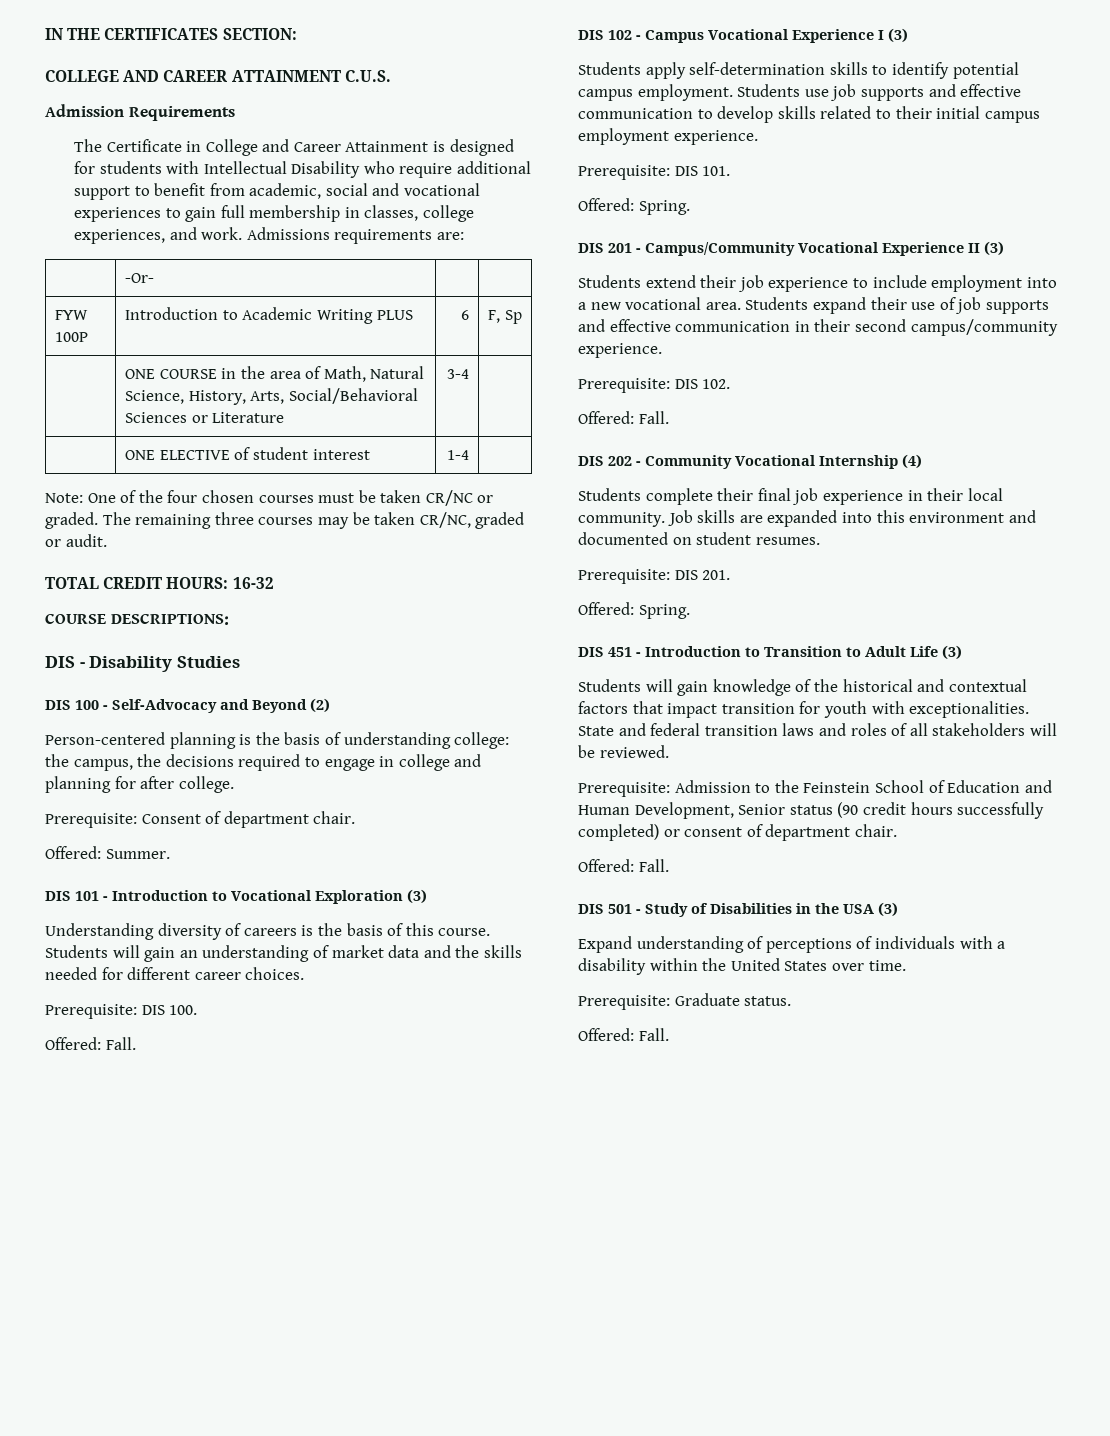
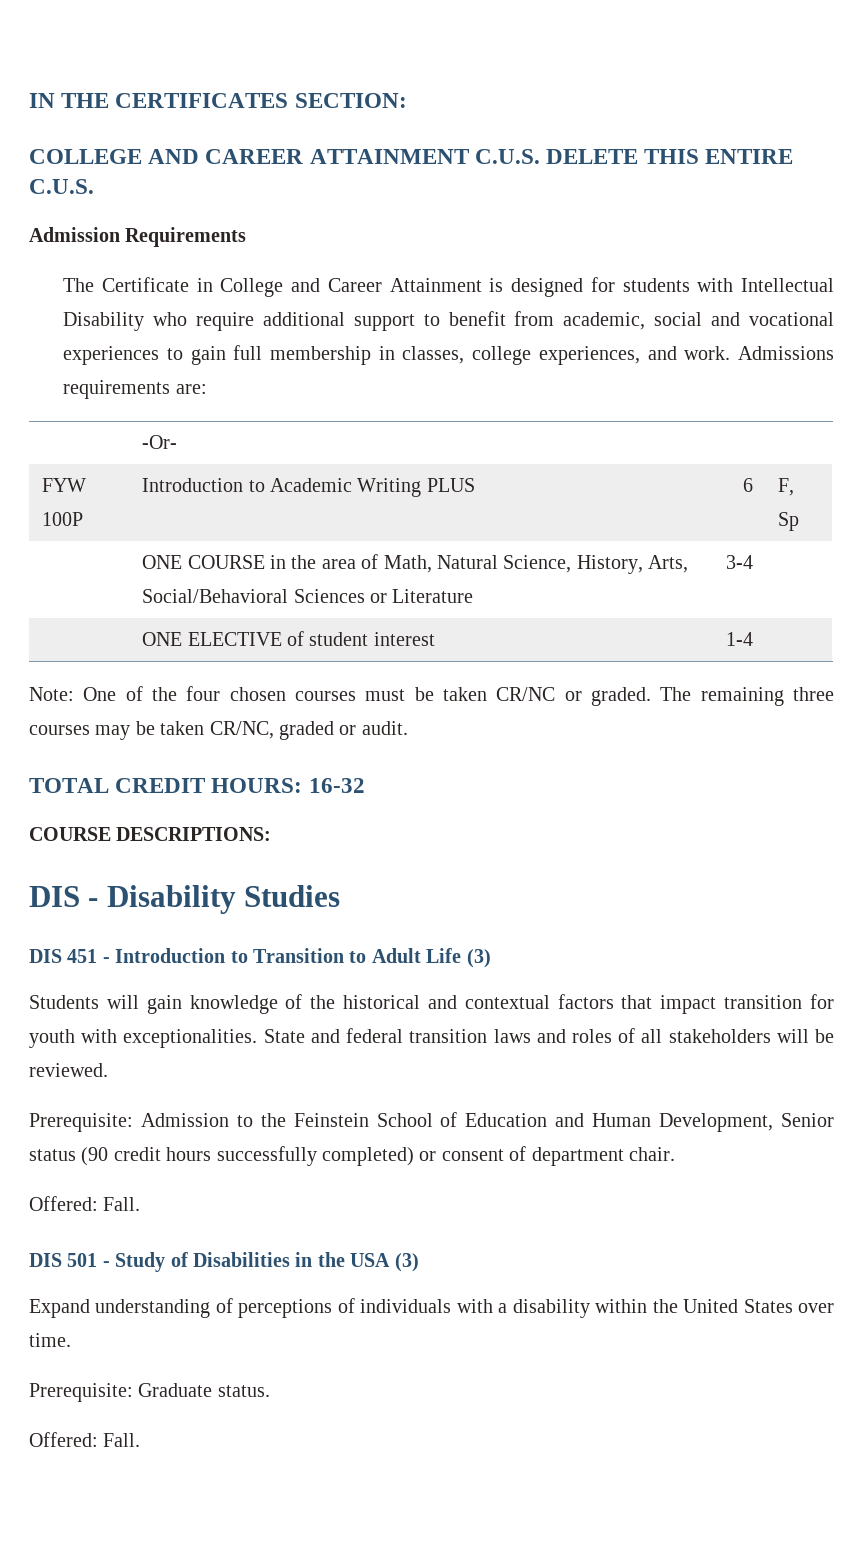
(391, 76) none -> [546,149,794,164] [29,179,94,194] DELETE THIS ENTIRE C.U.S.
[45,698,330,713] [45,732,510,749] [45,754,482,771] [45,776,234,793] [45,811,356,828] [45,846,170,859] [45,889,427,904] [45,923,491,940] [45,945,522,962] [45,967,305,980] [45,1004,198,1019] [45,1037,136,1050] [578,28,908,43] [578,62,1019,79] [578,84,1022,101] [578,106,1040,123] [578,128,758,145] [578,165,731,180] [578,198,690,215] [578,241,1004,256] [578,275,1057,292] [578,297,1049,314] [578,319,1058,336] [578,343,662,358] [578,378,731,393] [578,411,669,424] [578,454,922,469] [578,488,1003,505] [578,510,1036,527] [578,532,820,545] [578,569,731,584] [578,602,690,619] // DIS 100 - Self-Advocacy and Beyond (2) // Person-centered planning is the basis of understanding college: the campus, the decisions required to engage in college and planning for after college. // Prerequisite: Consent of department chair. // Offered: Summer. // DIS 101 - Introduction to Vocational Exploration (3) // Understanding diversity of careers is the basis of this course. Students will gain an understanding of market data and the skills needed for different career choices. // Prerequisite: DIS 100. // Offered: Fall. // DIS 102 - Campus Vocational Experience I (3) // Students apply self-determination skills to identify potential campus employment. Students use job supports and effective communication to develop skills related to their initial campus employment experience. // Prerequisite: DIS 101. // Offered: Spring. // DIS 201 - Campus/Community Vocational Experience II (3) // Students extend their job experience to include employment into a new vocational area. Students expand their use of job supports and effective communication in their second campus/community experience. // Prerequisite: DIS 102. // Offered: Fall. // DIS 202 - Community Vocational Internship (4) // Students complete their final job experience in their local community. Job skills are expanded into this environment and documented on student resumes. // Prerequisite: DIS 201. // Offered: Spring. -> (341, 896) none

